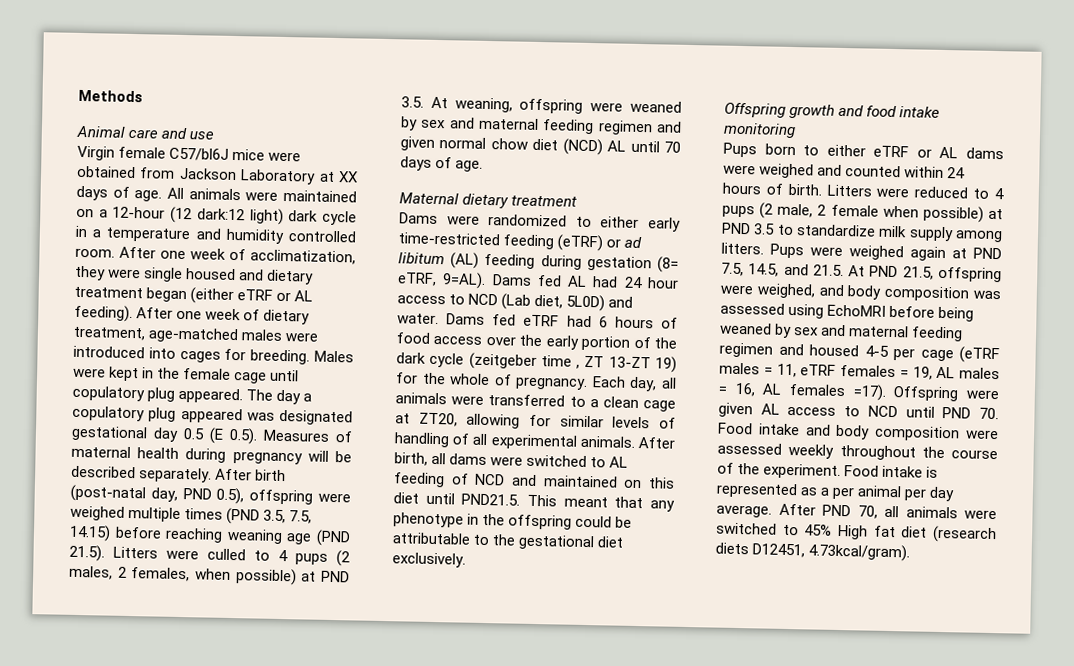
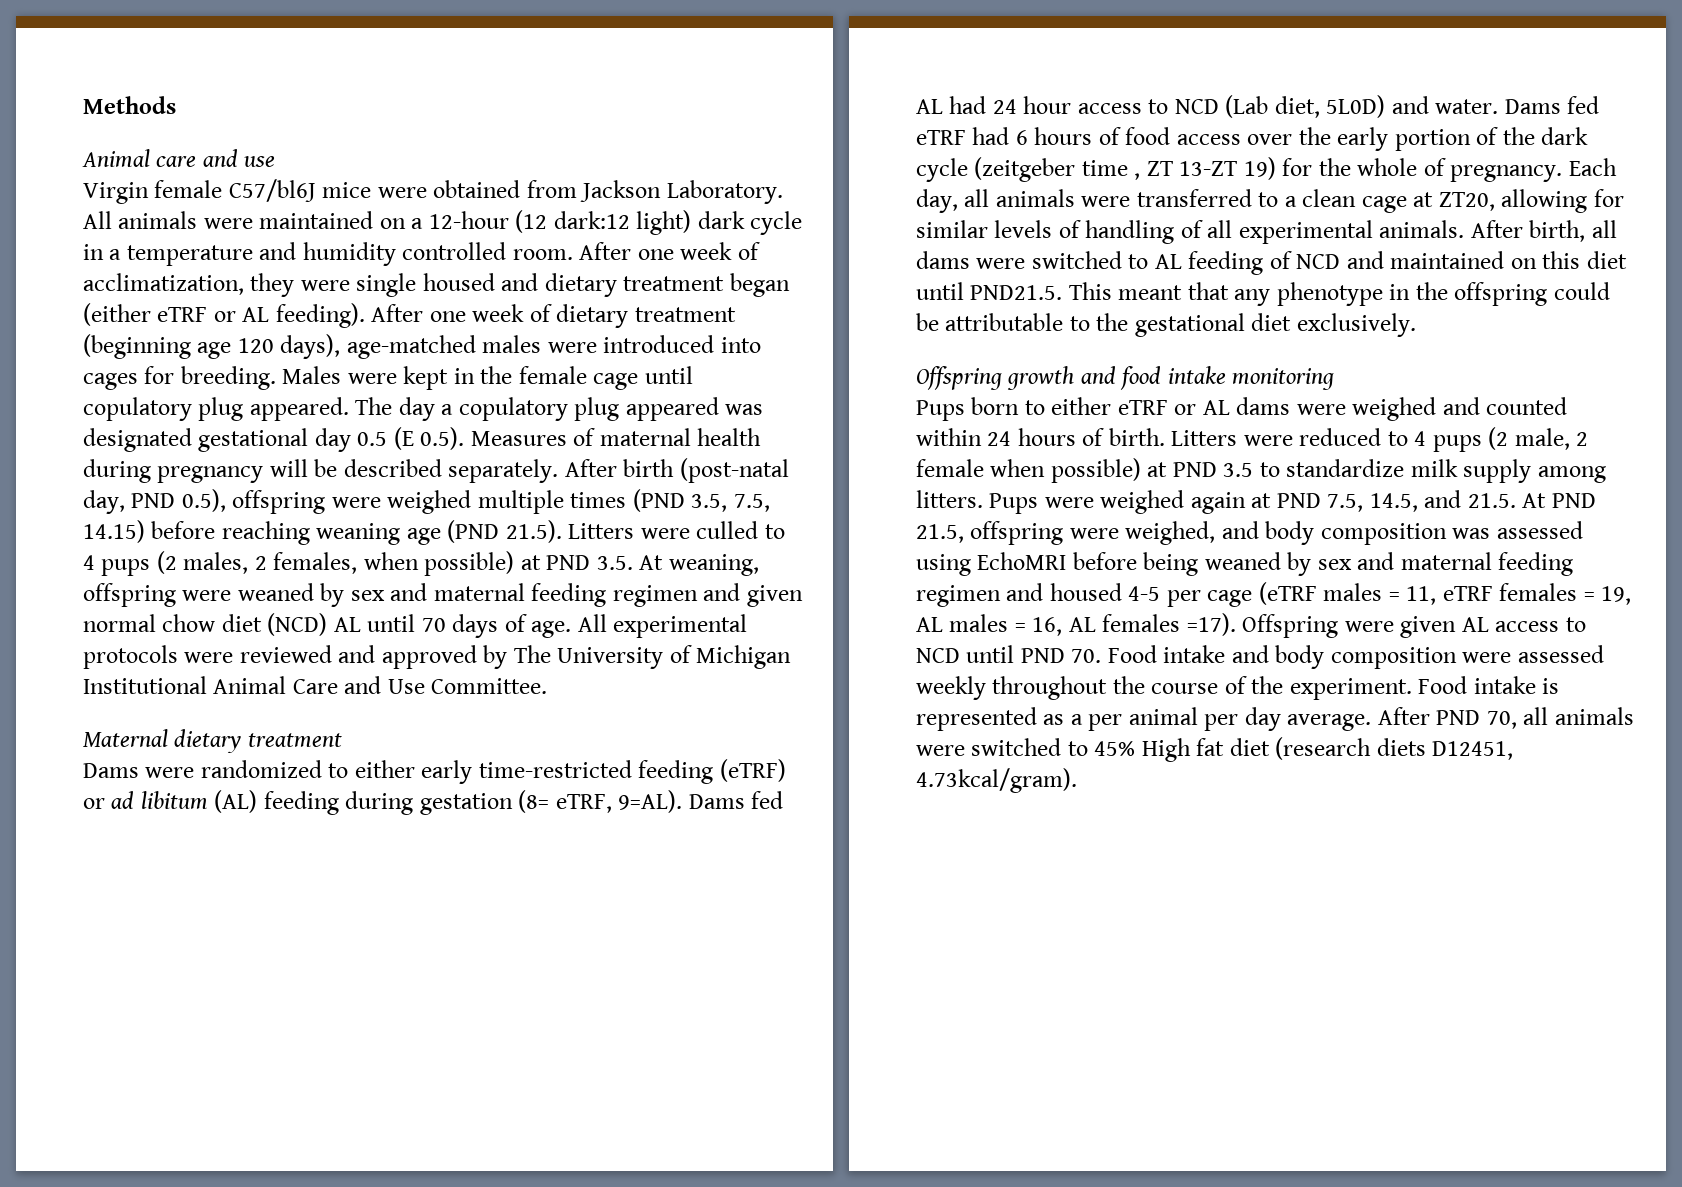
[240,169,359,185] [76,185,163,202] Laboratory at XX days of age. -> [666,180,783,204] Laboratory.
[73,326,146,341] treatment, -> [634,307,736,322] [83,334,341,359] treatment (beginning age 120 days),
(484, 166) none -> [577,614,748,638] [83,645,792,669] [83,676,548,694] All experimental protocols were reviewed and approved by The University of Michigan Institutional Animal Care and Use Committee.

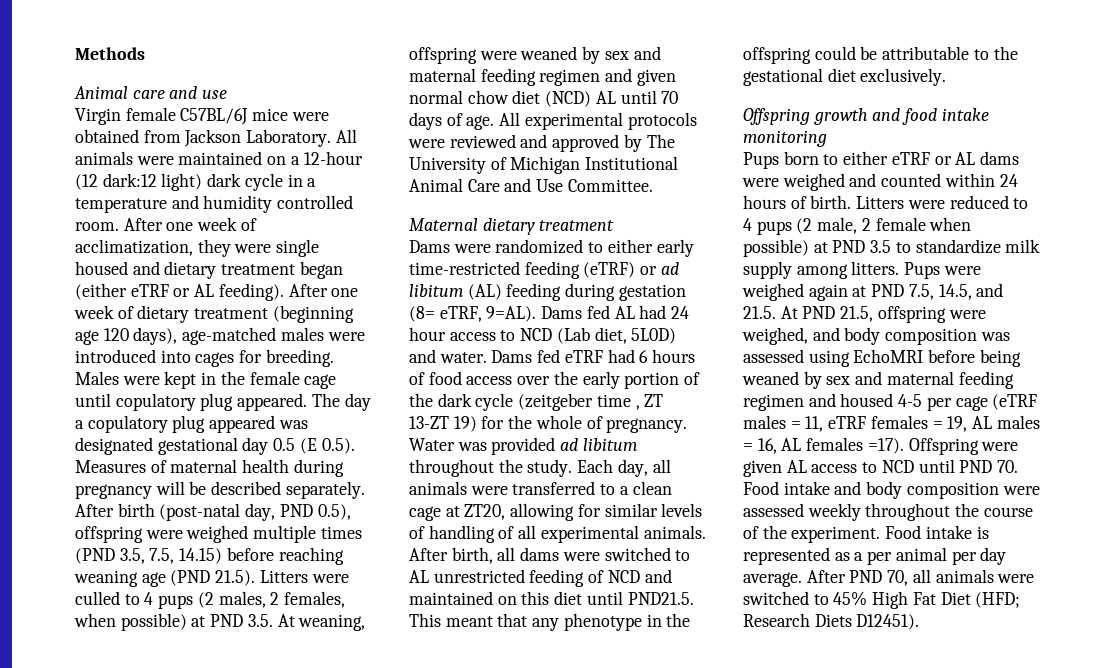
[228,179,316,202] C57/bl6J -> [180,108,249,125] C57BL/6J
(1563, 173) none -> [409,437,637,455] [409,459,573,477] Water was provided ad libitum throughout the study.
(1182, 261) none -> [433,569,525,583] unrestricted
[1196,737,1514,760] [916,768,1077,793] fat diet (research diets D12451, 4.73kcal/gram). -> [912,592,1021,608] [743,613,920,630] Fat Diet (HFD; Research Diets D12451).

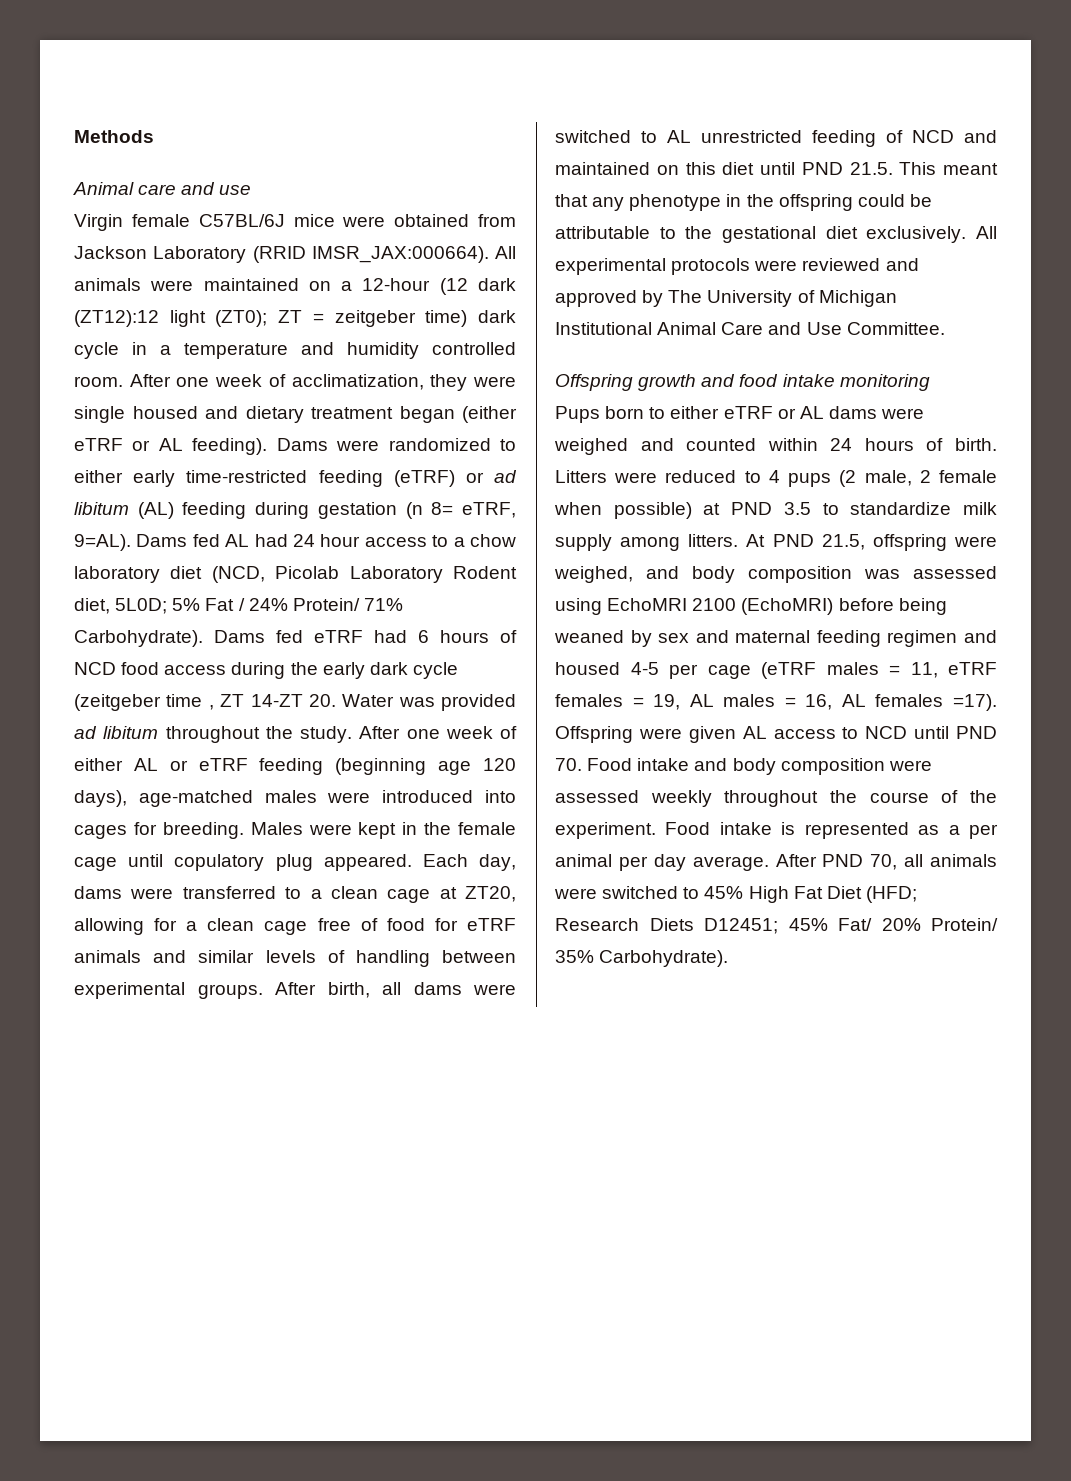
[246,129,332,147] Laboratory. -> [153,246,489,263] Laboratory (RRID IMSR_JAX:000664).
[102,173,203,191] dark:12 light) -> [477,278,516,291] [74,310,468,327] dark (ZT12):12 light (ZT0); ZT = zeitgeber time)
[288,284,359,297] [74,305,269,323] After one week of dietary treatment -> [276,438,516,451] [74,470,517,487] [74,502,516,519] [74,534,516,551] [74,566,517,583] [74,598,403,614] [74,630,517,647] [74,662,458,679] [74,694,516,711] [74,726,517,743] [74,758,324,775] Dams were randomized to either early time-restricted feeding (eTRF) or ad libitum (AL) feeding during gestation (n 8= eTRF, 9=AL). Dams fed AL had 24 hour access to a chow laboratory diet (NCD, Picolab Laboratory Rodent diet, 5L0D; 5% Fat / 24% Protein/ 71% Carbohydrate). Dams fed eTRF had 6 hours of NCD food access during the early dark cycle (zeitgeber time , ZT 14-ZT 20. Water was provided ad libitum throughout the study. After one week of either AL or eTRF feeding
[311,393,371,411] [75,415,308,433] [75,437,355,455] [75,459,344,477] [75,481,365,499] [75,503,351,521] [75,525,362,543] [75,547,344,565] [74,570,349,587] [75,591,346,609] [74,613,366,631] [409,46,661,64] [409,68,676,86] [409,90,679,107] [409,112,495,130] The day a copulatory plug appeared was designated gestational day 0.5 (E 0.5). Measures of maternal health during pregnancy will be described separately. After birth (post-natal day, PND 0.5), offspring were weighed multiple times (PND 3.5, 7.5, 14.15) before reaching weaning age (PND 21.5). Litters were culled to 4 pups (2 males, 2 females, when possible) at PND 3.5. At weaning, offspring were weaned by sex and maternal feeding regimen and given normal chow diet (NCD) AL until 70 days of age. -> [422,854,516,871] [74,886,516,903] [74,918,516,935] [74,950,516,967] [74,982,516,999] [555,130,997,147] [555,162,998,175] [555,194,932,211] [555,226,967,243] Each day, dams were transferred to a clean cage at ZT20, allowing for a clean cage free of food for eTRF animals and similar levels of handling between experimental groups. After birth, all dams were switched to AL unrestricted feeding of NCD and maintained on this diet until PND 21.5. This meant that any phenotype in the offspring could be attributable to the gestational diet exclusively.
[409,218,615,235] [409,239,694,257] [409,261,679,279] [409,283,686,301] [409,305,690,322] [409,327,677,344] [409,349,696,363] [409,371,701,389] [409,393,664,411] [409,415,688,433] [409,437,637,455] [409,459,671,477] [409,481,672,495] [409,503,703,521] [409,525,706,543] [409,547,691,564] [409,569,672,587] [409,591,694,605] [409,613,691,631] [743,46,1018,64] [743,68,947,86] // Maternal dietary treatment // Dams were randomized to either early time-restricted feeding (eTRF) or ad libitum (AL) feeding during gestation (8= eTRF, 9=AL). Dams fed AL had 24 hour access to NCD (Lab diet, 5L0D) and water. Dams fed eTRF had 6 hours of food access over the early portion of the dark cycle (zeitgeber time , ZT 13-ZT 19) for the whole of pregnancy. Water was provided ad libitum throughout the study. Each day, all animals were transferred to a clean cage at ZT20, allowing for similar levels of handling of all experimental animals. After birth, all dams were switched to AL unrestricted feeding of NCD and maintained on this diet until PND21.5. This meant that any phenotype in the offspring could be attributable to the gestational diet exclusively. -> (945, 328) none
[904,262,981,279] [742,283,1004,301] [743,306,776,319] Pups were weighed again at PND 7.5, 14.5, and 21.5. -> (739, 540) none
(924, 356) none -> [692,598,834,615] 2100 (EchoMRI)
[856,614,920,630] D12451). -> [704,918,998,934] [555,950,729,967] D12451; 45% Fat/ 20% Protein/ 35% Carbohydrate).

